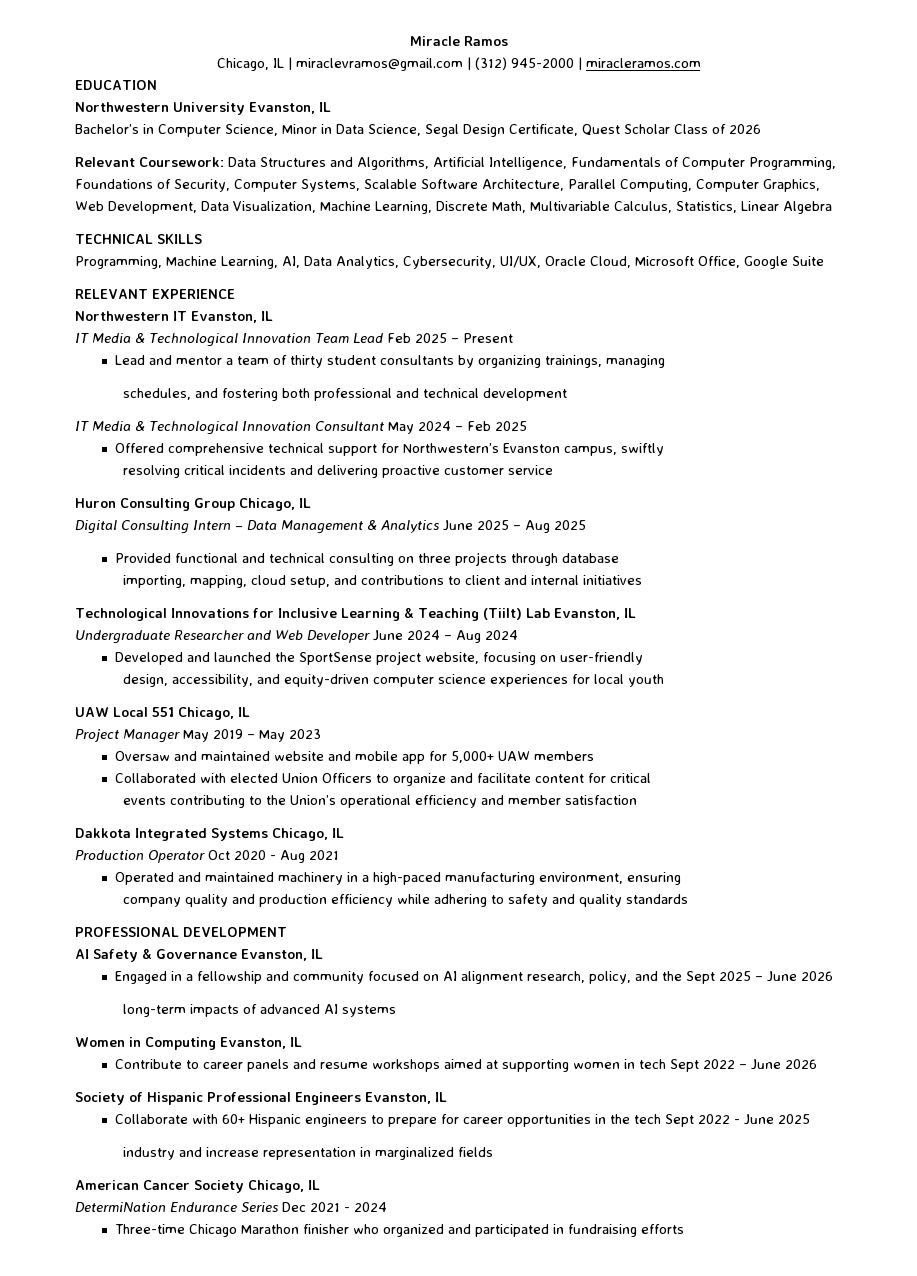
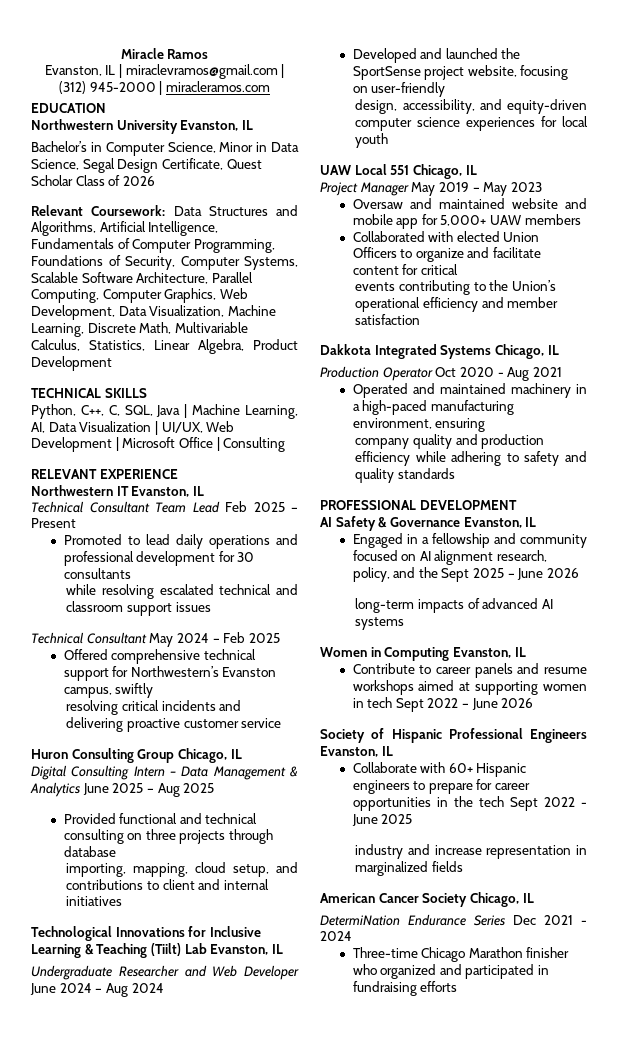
[216,58,269,71] Chicago, -> [44,65,102,76] Evanston,
[783,201,832,214] Algebra -> [198,339,298,354] [31,356,112,371] Algebra, Product Development
[75,256,824,269] Programming, Machine Learning, AI, Data Analytics, Cybersecurity, UI/UX, Oracle Cloud, Microsoft Office, Google Suite -> [31,404,298,419] [31,421,235,435] [31,437,286,452] Python, C++, C, SQL, Java | Machine Learning, AI, Data Visualization | UI/UX, Web Development | Microsoft Office | Consulting
[75,333,311,347] IT Media & Technological Innovation -> [31,501,150,513] Technical Consultant
[115,355,666,368] [123,388,568,401] [75,421,311,435] Lead and mentor a team of thirty student consultants by organizing trainings, managing // schedules, and fostering both professional and technical development // IT Media & Technological Innovation -> [63,534,298,549] [63,551,255,566] [63,568,131,579] [66,584,298,599] [66,601,211,616] [31,632,84,644] Promoted to lead daily operations and professional development for 30 consultants // while resolving escalated technical and classroom support issues // Technical

